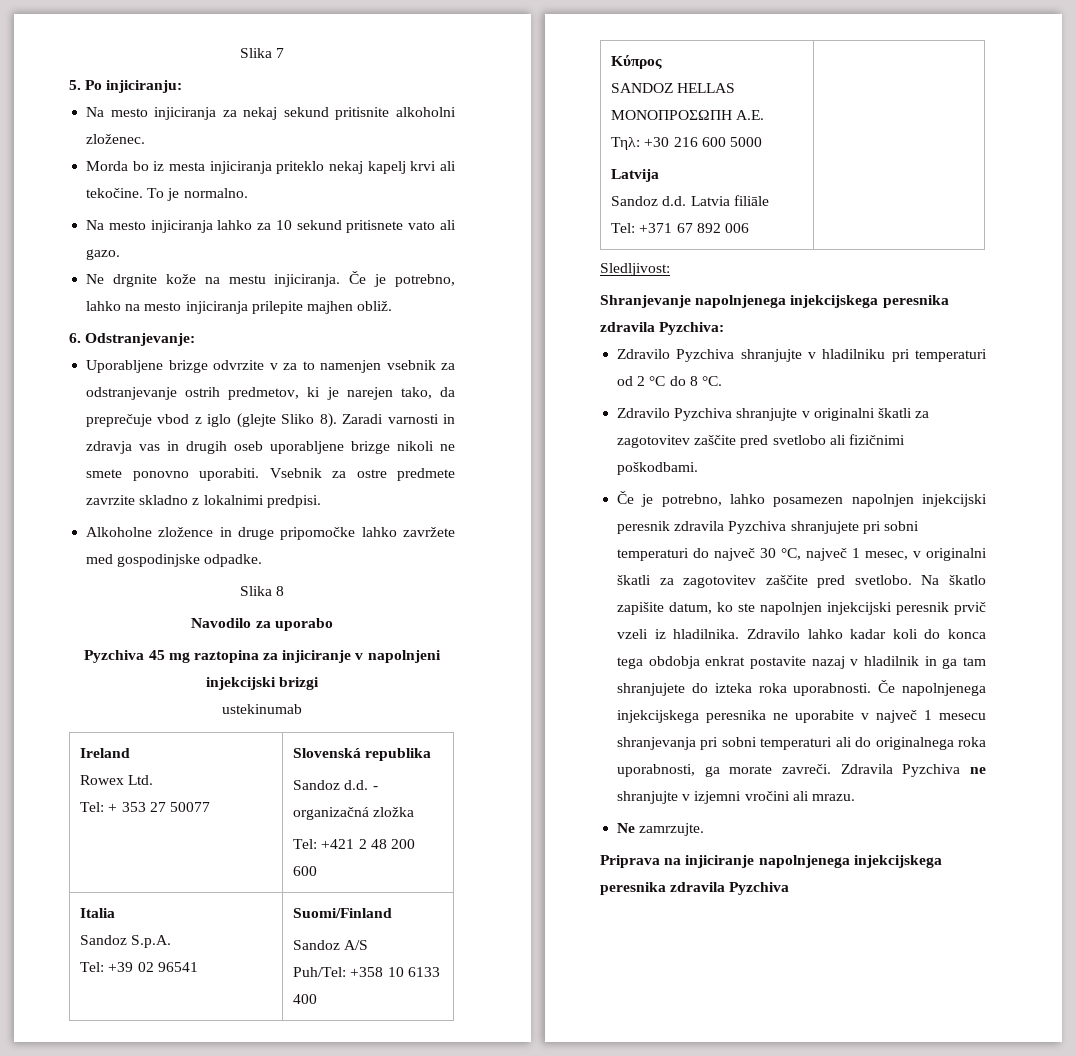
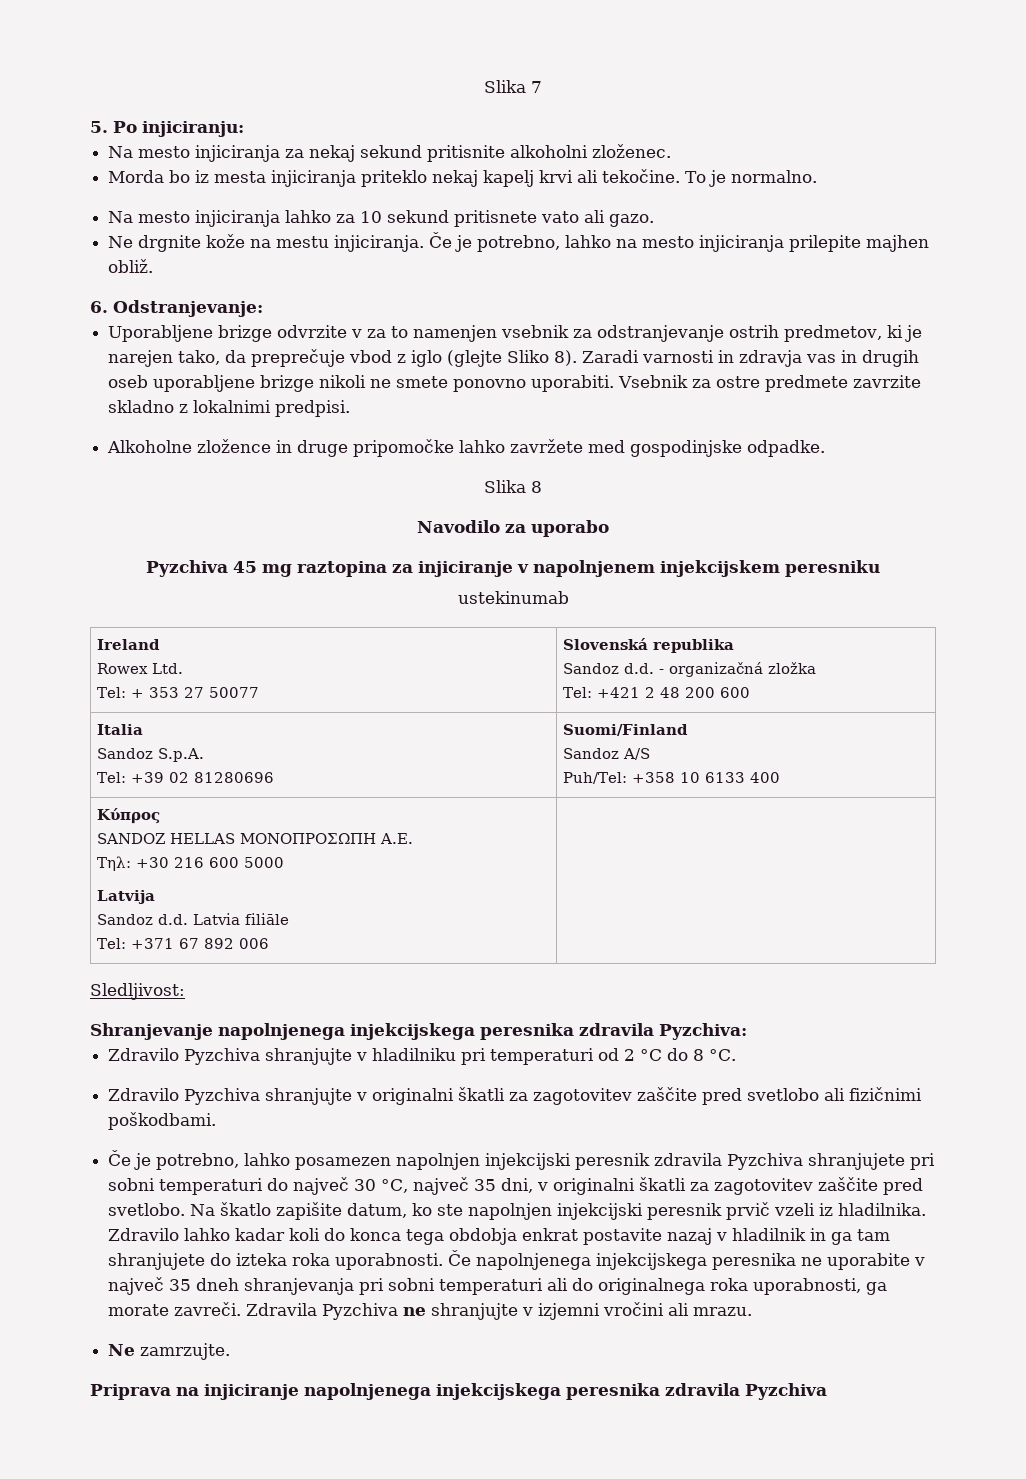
[367,650,441,663] [205,677,320,690] napolnjeni injekcijski brizgi -> [533,560,880,577] napolnjenem injekcijskem peresniku
[157,962,198,972] 96541 -> [193,772,274,783] 81280696
[852,548,909,560] 1 mesec, -> [474,1178,534,1193] 35 dni,
[924,710,986,720] 1 mesecu -> [169,1278,240,1291] 35 dneh

